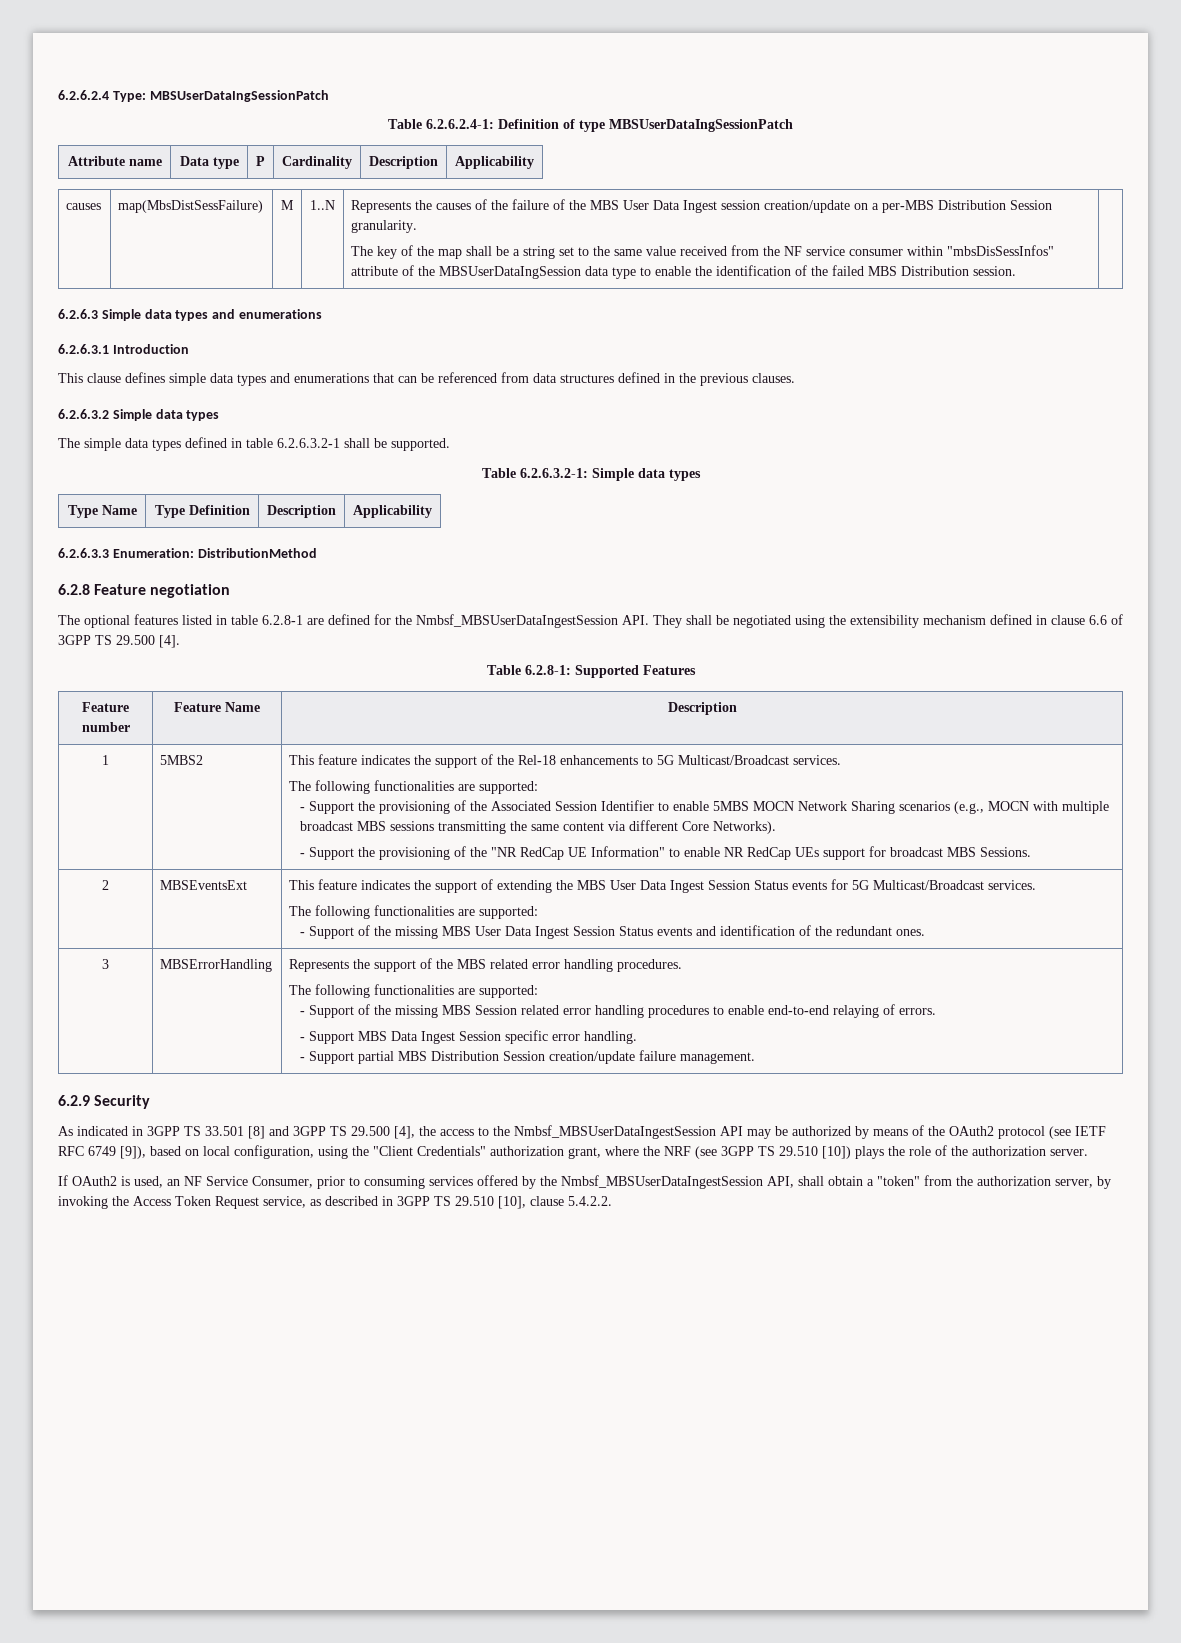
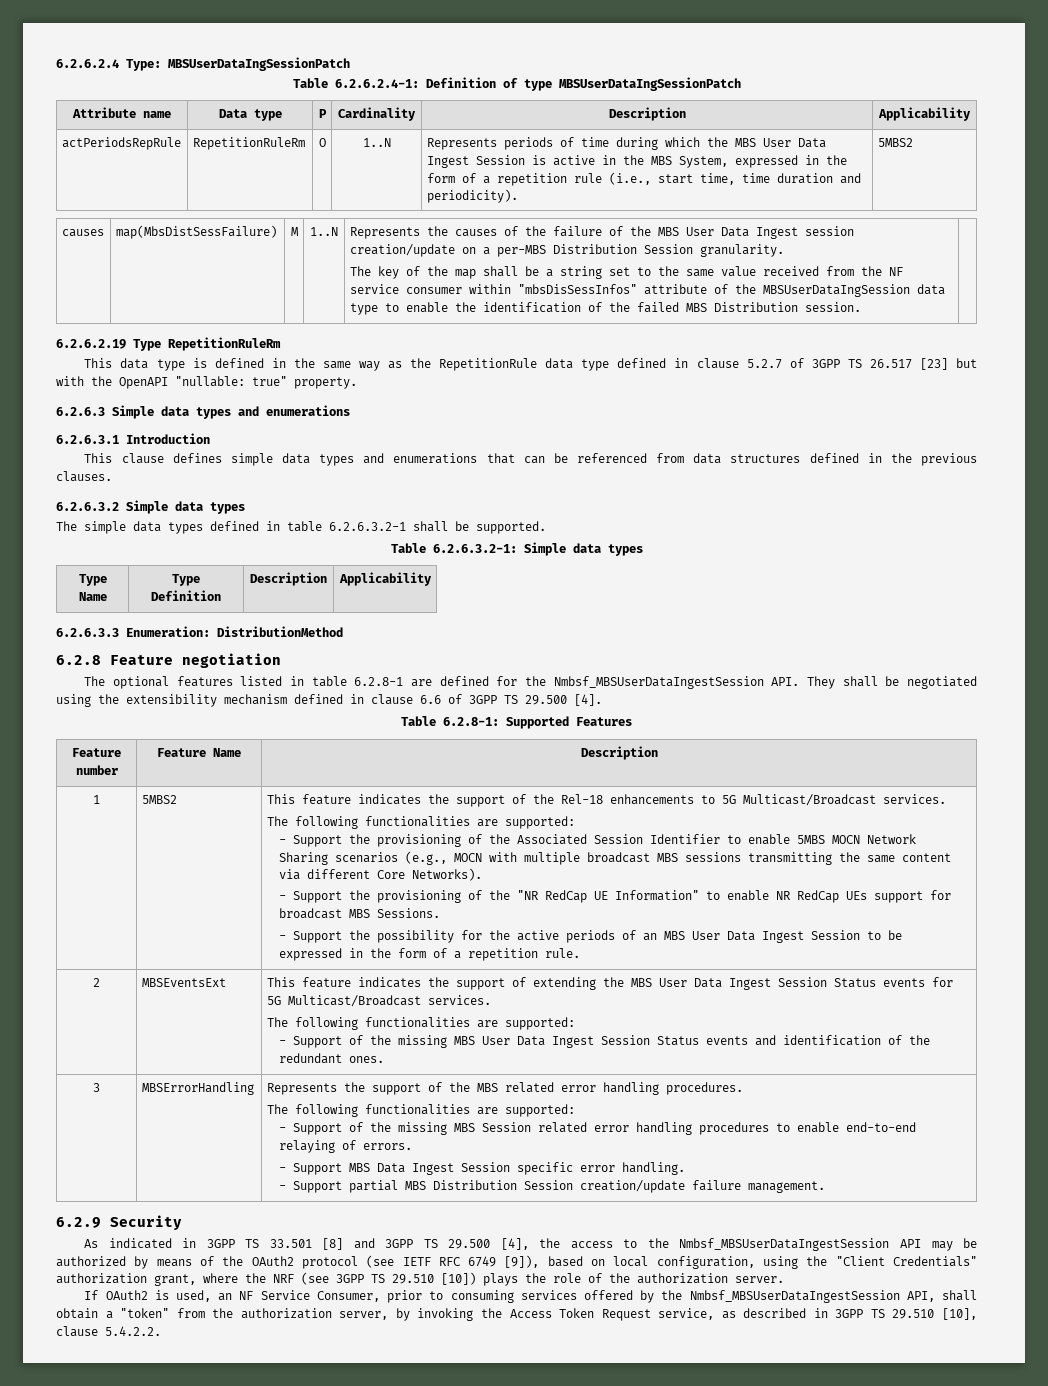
(534, 162) none -> [61,137,181,150] [192,137,305,150] [318,138,326,147] [362,138,391,147] [426,137,826,150] [426,155,847,168] [426,172,861,186] [426,189,518,203] [877,138,913,147] // actPeriodsRepRule | RepetitionRuleRm | O | 1..N | Represents periods of time during which the MBS User Data Ingest Session is active in the MBS System, expressed in the form of a repetition rule (i.e., start time, time duration and periodicity). | 5MBS2
(1017, 271) none -> [56,337,281,351] [84,358,978,371] [56,376,357,389] // 6.2.6.2.19 Type RepetitionRuleRm // This data type is defined in the same way as the RepetitionRule data type defined in clause 5.2.7 of 3GPP TS 26.517 [23] but with the OpenAPI "nullable: true" property.
(1032, 852) none -> [279,930,903,943] [279,948,581,961] // - Support the possibility for the active periods of an MBS User Data Ingest Session to be expressed in the form of a repetition rule.

